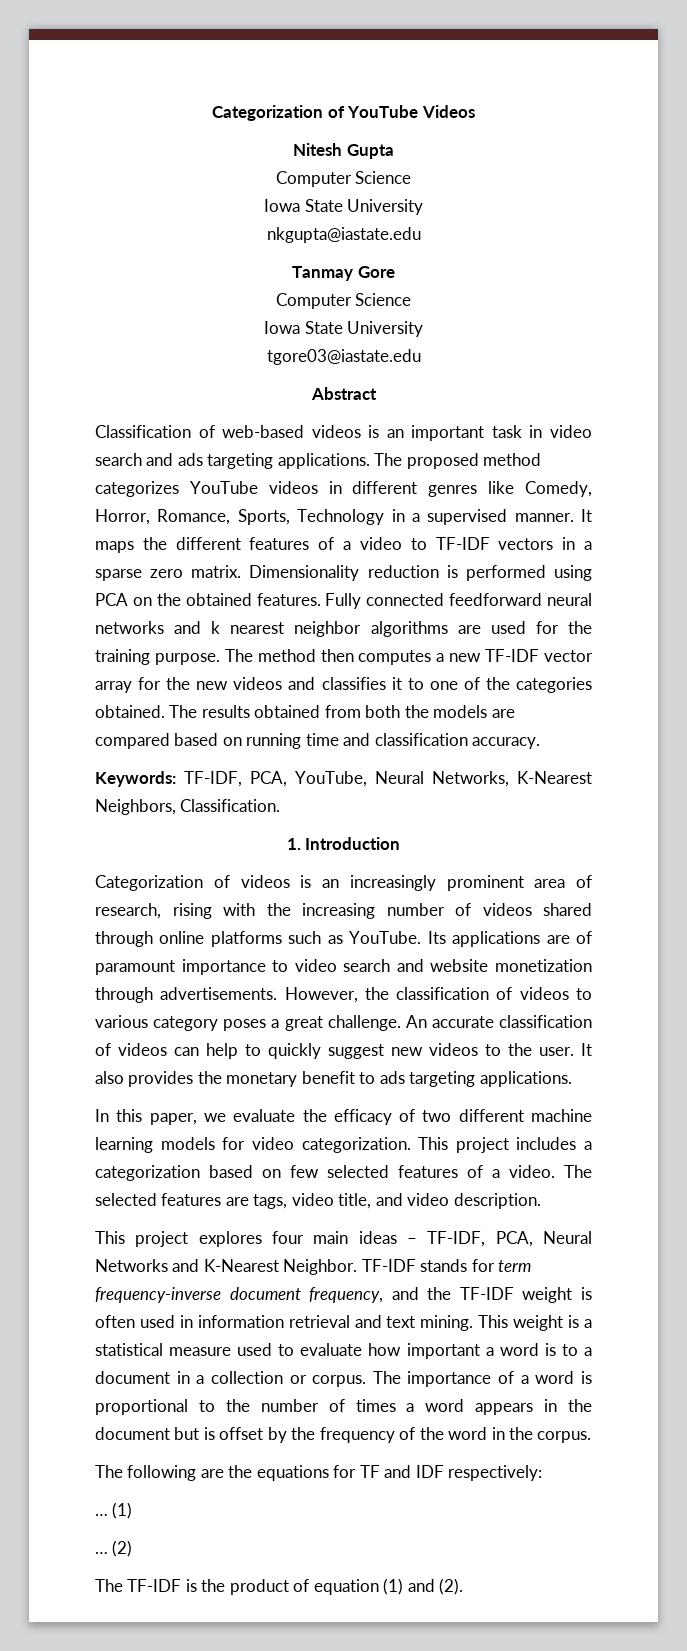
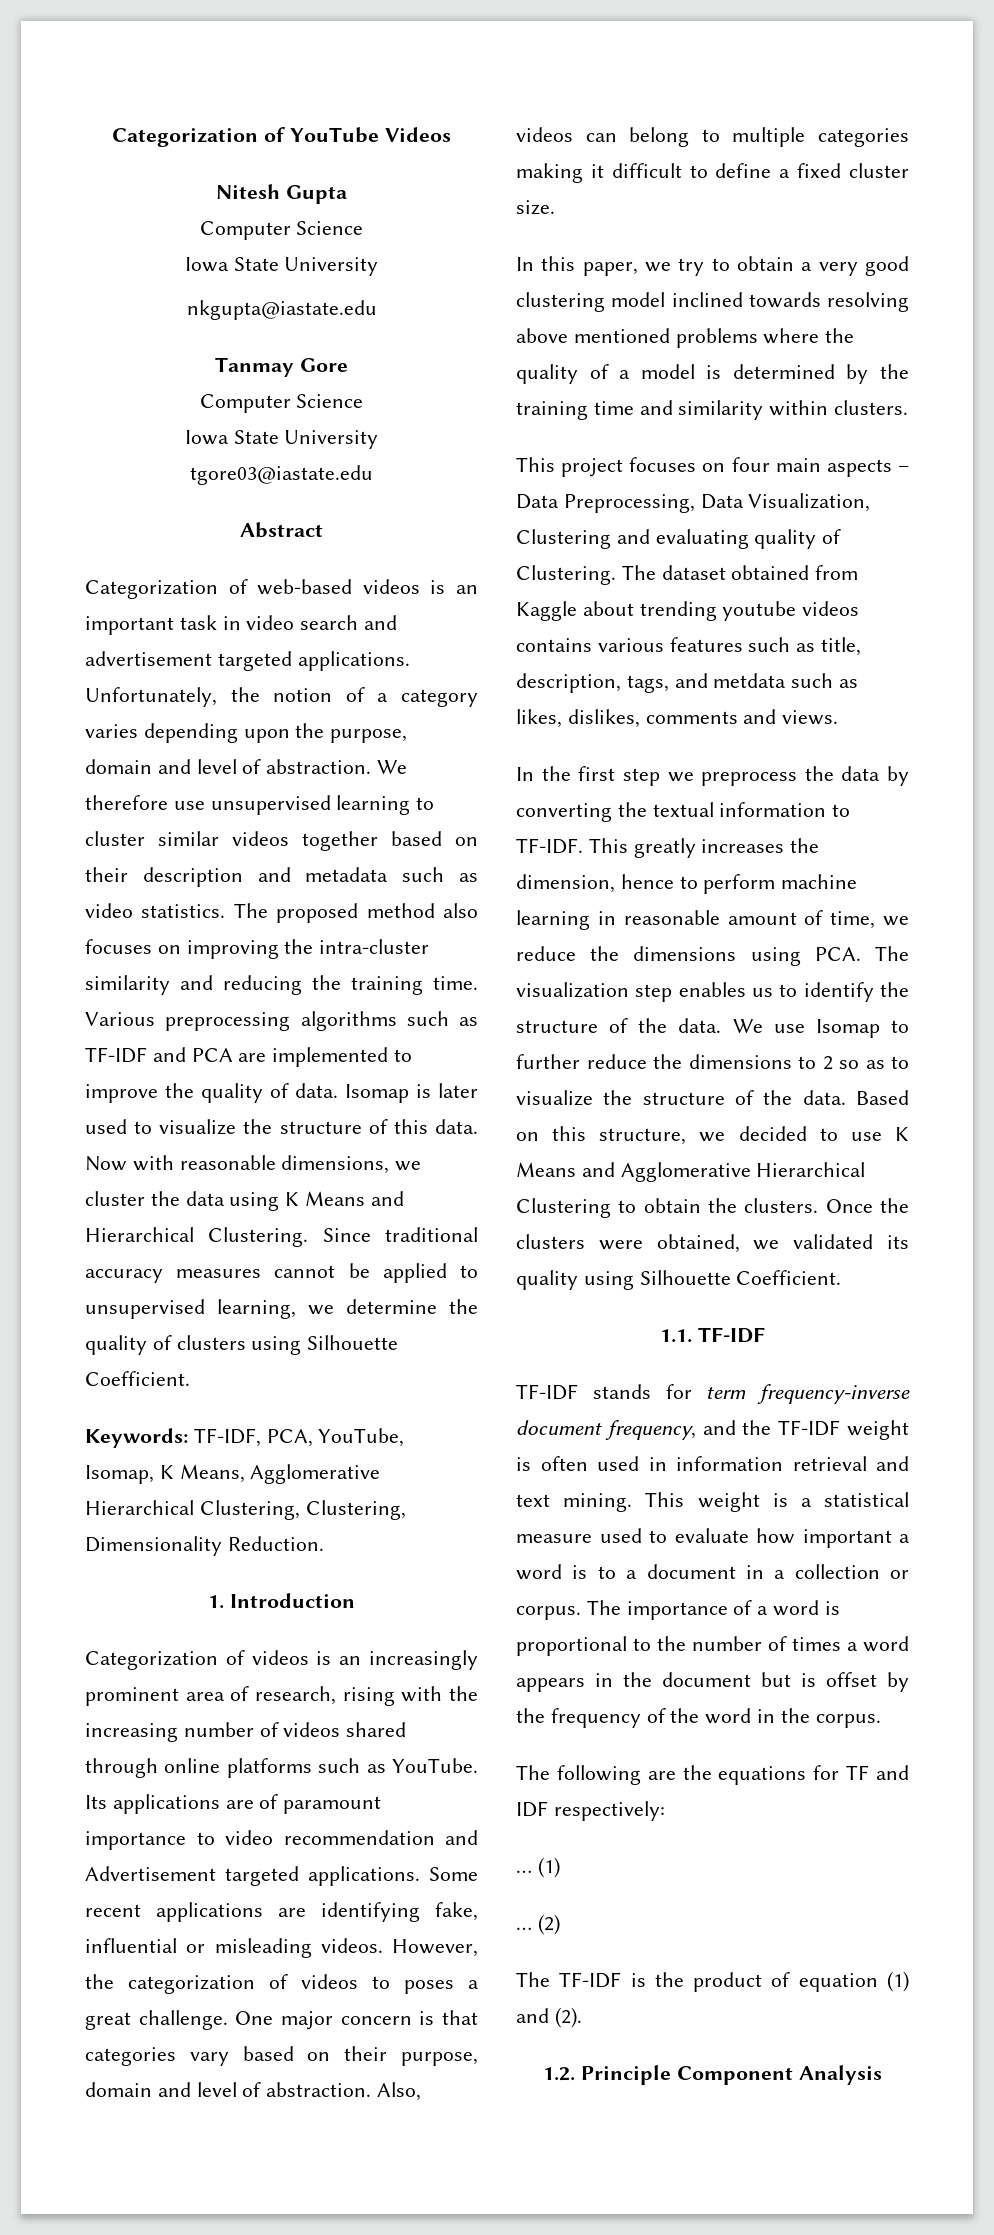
[95,425,191,438] Classification -> [85,580,218,599] Categorization
[177,453,542,469] [95,481,592,497] [95,509,592,525] [95,537,592,553] [95,565,593,581] [95,593,592,609] [95,621,592,637] [95,649,594,665] [95,677,592,693] [95,705,515,718] [95,733,541,749] [95,771,592,787] [95,799,281,815] ads targeting applications. The proposed method categorizes YouTube videos in different genres like Comedy, Horror, Romance, Sports, Technology in a supervised manner. It maps the different features of a video to TF-IDF vectors in a sparse zero matrix. Dimensionality reduction is performed using PCA on the obtained features. Fully connected feedforward neural networks and k nearest neighbor algorithms are used for the training purpose. The method then computes a new TF-IDF vector array for the new videos and classifies it to one of the categories obtained. The results obtained from both the models are compared based on running time and classification accuracy. // Keywords: TF-IDF, PCA, YouTube, Neural Networks, K-Nearest Neighbors, Classification. -> [85,651,410,671] [85,687,478,707] [85,723,408,743] [85,759,408,774] [85,795,435,815] [85,831,478,851] [85,867,478,887] [85,903,478,923] [85,939,430,959] [85,975,478,995] [85,1011,478,1031] [85,1047,413,1067] [85,1083,478,1103] [85,1119,479,1135] [85,1155,422,1174] [85,1191,404,1211] [85,1227,478,1247] [85,1263,478,1283] [85,1299,478,1319] [85,1335,399,1355] [85,1371,190,1386] [85,1428,405,1448] [85,1464,381,1484] [85,1500,406,1520] [85,1536,324,1556] advertisement targeted applications. Unfortunately, the notion of a category varies depending upon the purpose, domain and level of abstraction. We therefore use unsupervised learning to cluster similar videos together based on their description and metadata such as video statistics. The proposed method also focuses on improving the intra-cluster similarity and reducing the training time. Various preprocessing algorithms such as TF-IDF and PCA are implemented to improve the quality of data. Isomap is later used to visualize the structure of this data. Now with reasonable dimensions, we cluster the data using K Means and Hierarchical Clustering. Since traditional accuracy measures cannot be applied to unsupervised learning, we determine the quality of clusters using Silhouette Coefficient. // Keywords: TF-IDF, PCA, YouTube, Isomap, K Means, Agglomerative Hierarchical Clustering, Clustering, Dimensionality Reduction.
[343,959,592,972] [95,987,278,1003] search and website monetization through advertisements. -> [283,1830,478,1845] [85,1866,478,1886] [85,1902,478,1922] [85,1938,383,1958] recommendation and Advertisement targeted applications. Some recent applications are identifying fake, influential or misleading videos.
[396,987,490,1000] classification -> [128,1975,255,1994] categorization
[95,1015,219,1031] various category -> (390, 1982) none
[405,1015,592,1028] [95,1043,592,1059] [95,1071,572,1087] [95,1109,593,1125] [95,1137,592,1153] [95,1165,592,1181] [95,1193,541,1209] [95,1231,592,1247] [95,1259,358,1275] An accurate classification of videos can help to quickly suggest new videos to the user. It also provides the monetary benefit to ads targeting applications. // In this paper, we evaluate the efficacy of two different machine learning models for video categorization. This project includes a categorization based on few selected features of a video. The selected features are tags, video title, and video description. // This project explores four main ideas – TF-IDF, PCA, Neural Networks and K-Nearest Neighbor. -> [235,2010,478,2030] [85,2046,479,2066] [85,2082,422,2101] [516,127,909,147] [516,163,909,183] [516,200,555,215] [516,256,909,276] [516,292,909,312] [516,328,855,348] [516,364,909,384] [516,400,909,420] [516,457,909,477] [516,493,871,513] [516,529,842,549] [516,565,859,585] [516,601,860,621] [516,637,862,656] [516,673,859,693] [516,709,839,728] [516,766,909,786] [516,802,851,822] [516,838,820,858] [516,874,858,894] [516,910,909,930] [516,946,909,966] [516,982,909,1002] [516,1018,909,1038] [516,1054,909,1070] [516,1090,909,1106] [516,1126,909,1145] [516,1162,866,1182] [516,1198,909,1218] [516,1234,909,1253] [516,1270,842,1290] [660,1327,765,1343] One major concern is that categories vary based on their purpose, domain and level of abstraction. Also, videos can belong to multiple categories making it difficult to define a fixed cluster size. // In this paper, we try to obtain a very good clustering model inclined towards resolving above mentioned problems where the quality of a model is determined by the training time and similarity within clusters. // This project focuses on four main aspects – Data Preprocessing, Data Visualization, Clustering and evaluating quality of Clustering. The dataset obtained from Kaggle about trending youtube videos contains various features such as title, description, tags, and metdata such as likes, dislikes, comments and views. // In the first step we preprocess the data by converting the textual information to TF-IDF. This greatly increases the dimension, hence to perform machine learning in reasonable amount of time, we reduce the dimensions using PCA. The visualization step enables us to identify the structure of the data. We use Isomap to further reduce the dimensions to 2 so as to visualize the structure of the data. Based on this structure, we decided to use K Means and Agglomerative Hierarchical Clustering to obtain the clusters. Once the clusters were obtained, we validated its quality using Silhouette Coefficient. // 1.1. TF-IDF //
(464, 1586) none -> [543,2065,882,2085] // 1.2. Principle Component Analysis

